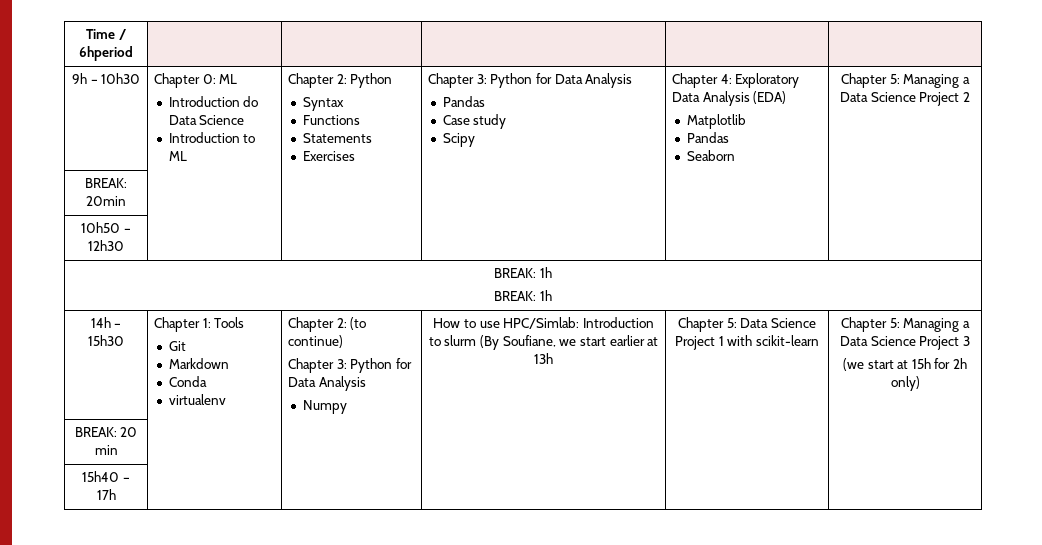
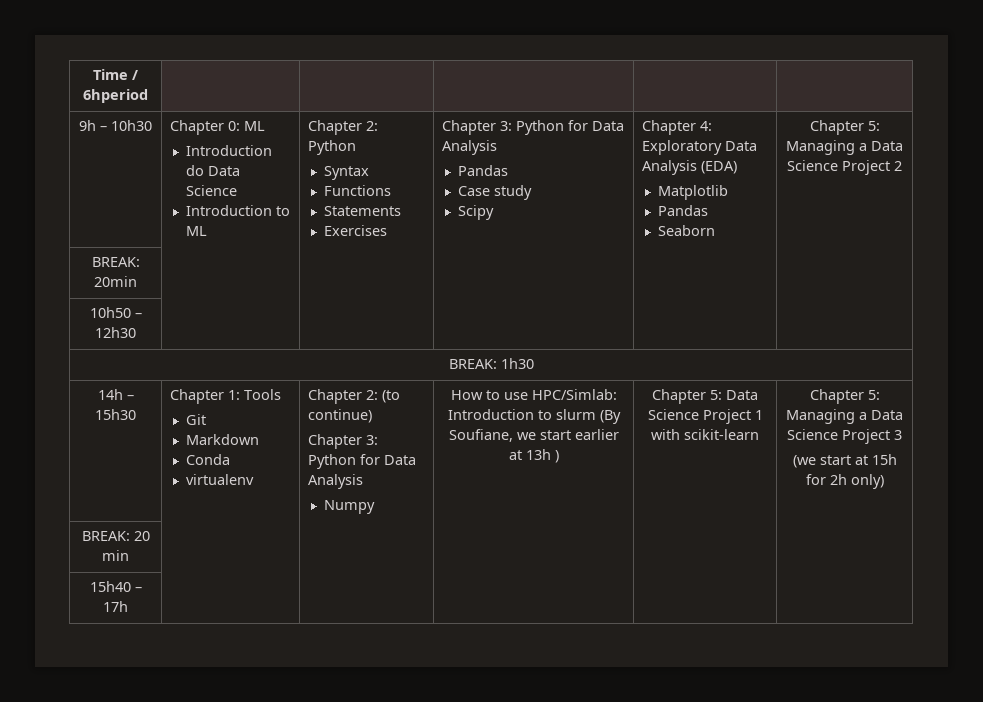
[539,267,552,278] [494,290,552,301] 1h // BREAK: 1h -> [500,358,534,369] 1h30
(553, 358) none -> [554,450,559,463] )

